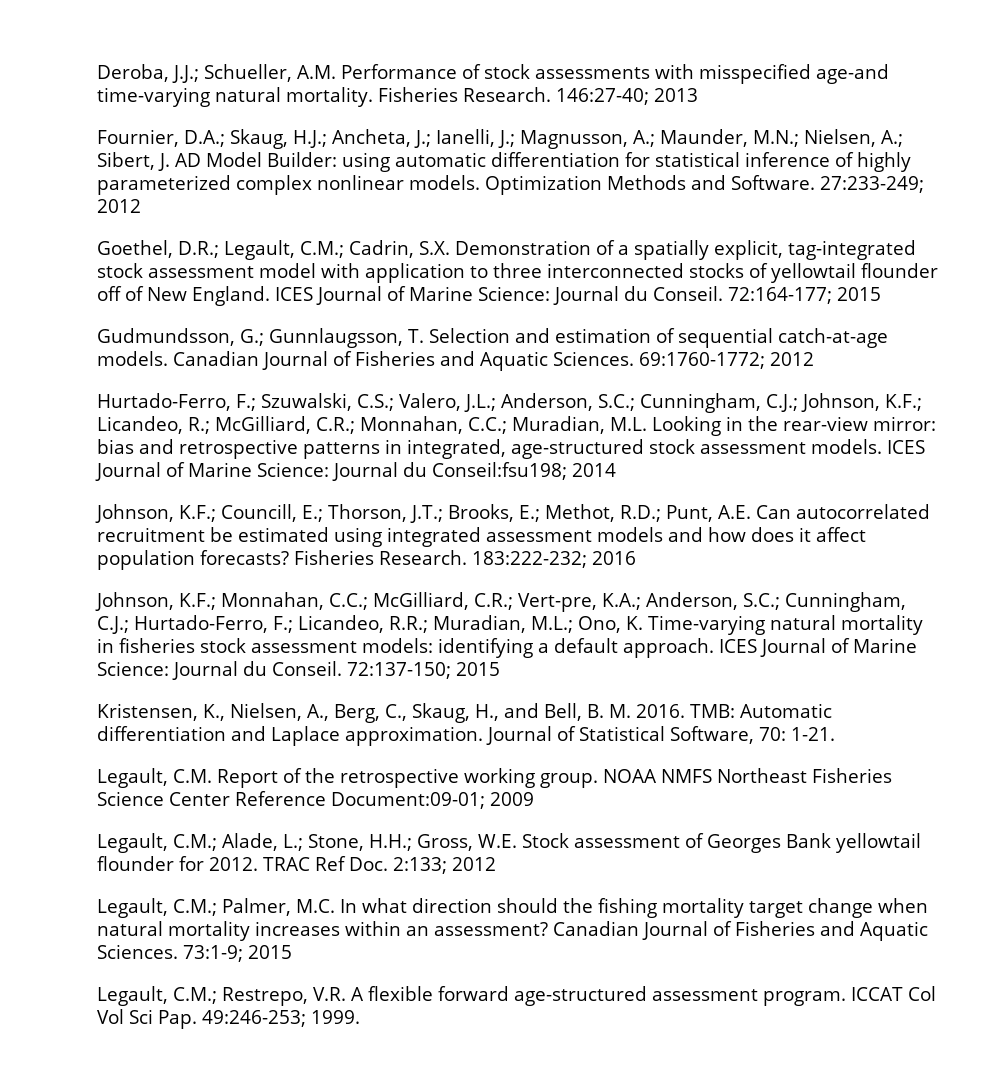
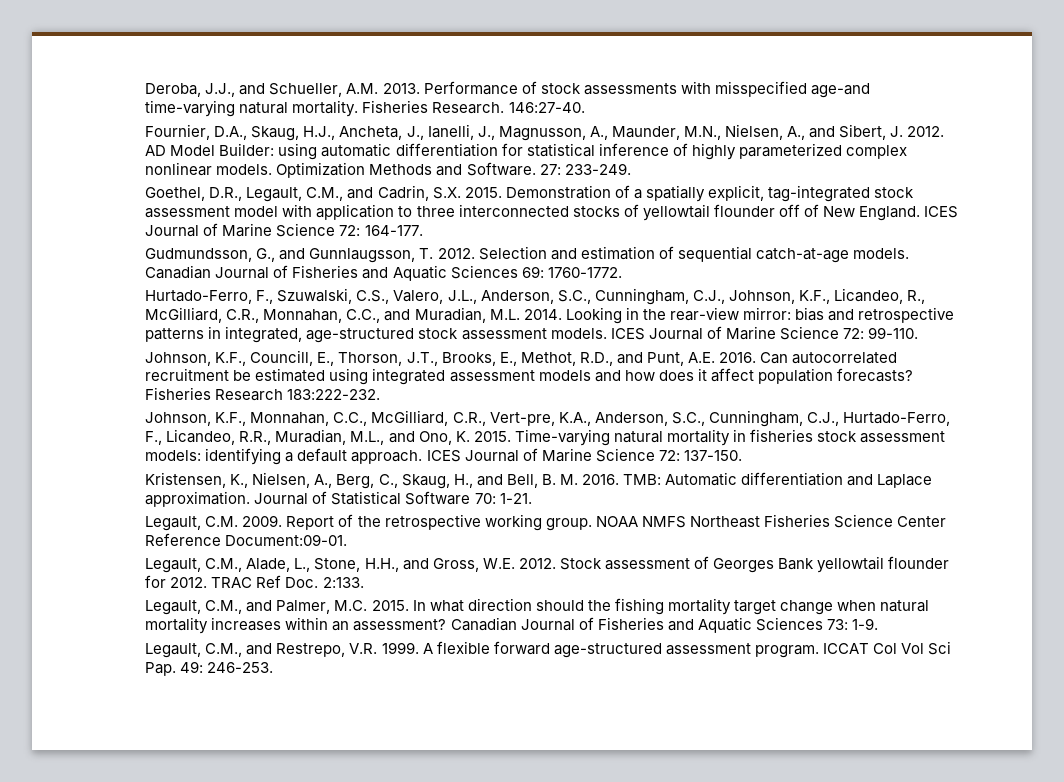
[172,65,200,83] J.J.; -> [205,83,266,97] J.J., and
(337, 72) none -> [382,83,420,94] 2013.
[556,88,699,105] 146:27-40; 2013 -> [508,102,585,113] 146:27-40.
[184,129,904,149] D.A.; Skaug, H.J.; Ancheta, J.; Ianelli, J.; Magnusson, A.; Maunder, M.N.; Nielsen, A.; -> [214,124,835,141] D.A., Skaug, H.J., Ancheta, J., Ianelli, J., Magnusson, A., Maunder, M.N., Nielsen, A., and
(171, 162) none -> [907,126,945,137] 2012.
[820,176,925,193] [97,199,142,213] 27:233-249; 2012 -> [539,163,631,175] 27: 233-249.
[178,240,345,260] D.R.; Legault, C.M.; -> [209,187,374,202] D.R., Legault, C.M., and
(451, 248) none -> [464,187,502,198] 2015.
[478,286,882,305] Science: Journal du Conseil. 72:164-177; 2015 -> [276,223,423,237] Science 72: 164-177.
[240,329,265,346] G.; -> [256,248,306,262] G., and
(425, 336) none -> [437,248,475,259] 2012.
[553,351,815,369] [97,393,923,413] [97,416,508,434] Sciences. 69:1760-1772; 2012 // Hurtado-Ferro, F.; Szuwalski, C.S.; Valero, J.L.; Anderson, S.C.; Cunningham, C.J.; Johnson, K.F.; Licandeo, R.; McGilliard, C.R.; Monnahan, C.C.; -> [450,265,622,279] [145,288,925,305] [145,307,411,323] Sciences 69: 1760-1772. // Hurtado-Ferro, F., Szuwalski, C.S., Valero, J.L., Anderson, S.C., Cunningham, C.J., Johnson, K.F., Licandeo, R., McGilliard, C.R., Monnahan, C.C., and
(648, 424) none -> [523,309,562,320] 2014.
[257,462,617,481] [95,504,662,523] Science: Journal du Conseil:fsu198; 2014 // Johnson, K.F.; Councill, E.; Thorson, J.T.; Brooks, E.; Methot, R.D.; -> [779,326,918,340] [145,350,643,366] Science 72: 99-110. // Johnson, K.F., Councill, E., Thorson, J.T., Brooks, E., Methot, R.D., and
(752, 512) none -> [718,352,756,363] 2016.
[379,550,637,568] [95,592,907,612] [97,615,574,634] Research. 183:222-232; 2016 // Johnson, K.F.; Monnahan, C.C.; McGilliard, C.R.; Vert-pre, K.A.; Anderson, S.C.; Cunningham, C.J.; Hurtado-Ferro, F.; Licandeo, R.R.; Muradian, M.L.; -> [215,389,381,401] [145,410,950,427] [145,429,415,445] Research 183:222-232. // Johnson, K.F., Monnahan, C.C., McGilliard, C.R., Vert-pre, K.A., Anderson, S.C., Cunningham, C.J., Hurtado-Ferro, F., Licandeo, R.R., Muradian, M.L., and
(644, 623) none -> [473,431,511,442] 2015.
[97,661,501,680] Science: Journal du Conseil. 72:137-150; 2015 -> [595,448,742,462] Science 72: 137-150.
[670,726,755,744] Software, -> [405,491,471,505] Software
(213, 776) none -> [242,515,283,527] 2009.
[331,792,535,809] [97,833,413,853] Document:09-01; 2009 // Legault, C.M.; Alade, L.; Stone, H.H.; -> [225,534,348,546] [145,558,429,573] Document:09-01. // Legault, C.M., Alade, L., Stone, H.H., and
(518, 841) none -> [518,558,556,569] 2012.
[393,857,497,874] [97,898,218,918] 2:133; 2012 // Legault, C.M.; -> [322,577,364,588] [145,600,273,615] 2:133. // Legault, C.M., and
(336, 906) none -> [371,600,409,611] 2015.
[97,944,293,962] [97,986,218,1006] Sciences. 73:1-9; 2015 // Legault, C.M.; -> [755,617,878,631] [145,643,273,658] Sciences 73: 1-9. // Legault, C.M., and
(347, 994) none -> [381,642,419,654] 1999.
[202,1010,361,1027] 49:246-253; 1999. -> [180,661,274,673] 49: 246-253.

